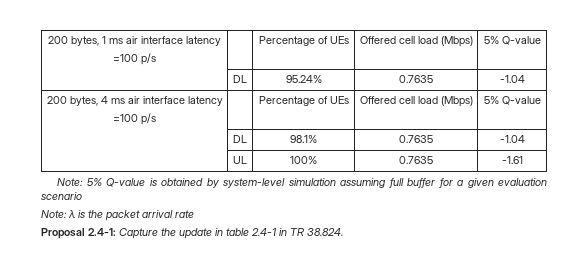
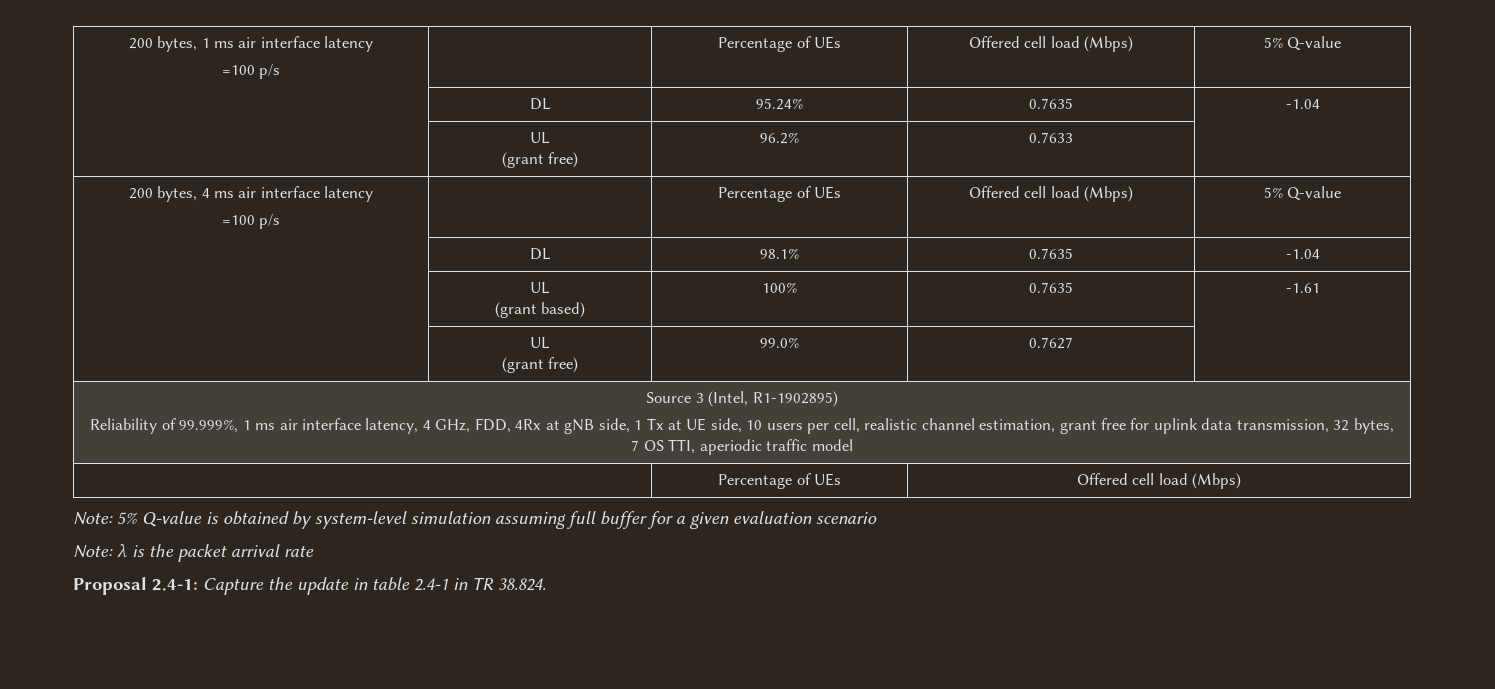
(525, 79) none -> [530,132,550,144] [501,152,579,168] [760,132,799,144] [1029,132,1073,143] // | UL // (grant free) | 96.2% | 0.7633 |
(247, 160) none -> [494,302,586,318] // (grant based)
(523, 160) none -> [530,337,550,349] [501,357,579,373] [760,337,799,348] [1029,337,1073,349] [646,391,838,407] [90,418,1394,434] [631,439,853,455] [718,473,841,489] [1076,473,1242,489] // | UL // (grant free) | 99.0% | 0.7627 | // Source 3 (Intel, R1-1902895) // Reliability of 99.999%, 1 ms air interface latency, 4 GHz, FDD, 4Rx at gNB side, 1 Tx at UE side, 10 users per cell, realistic channel estimation, grant free for uplink data transmission, 32 bytes, 7 OS TTI, aperiodic traffic model // | Percentage of UEs | Offered cell load (Mbps)

